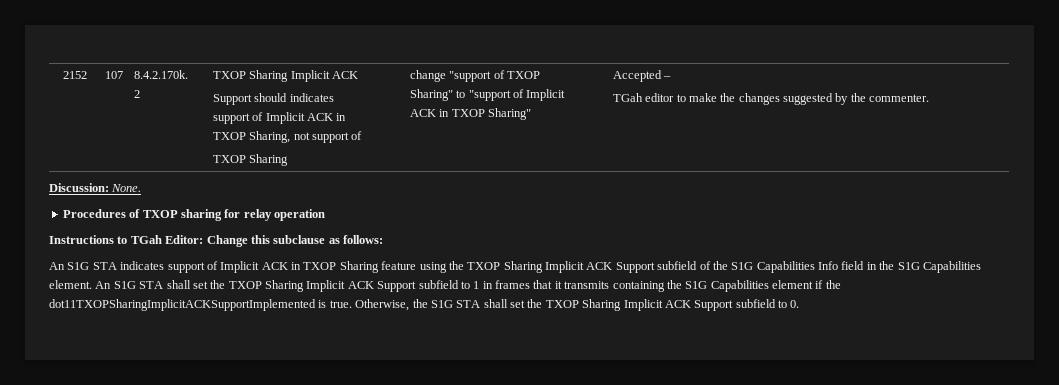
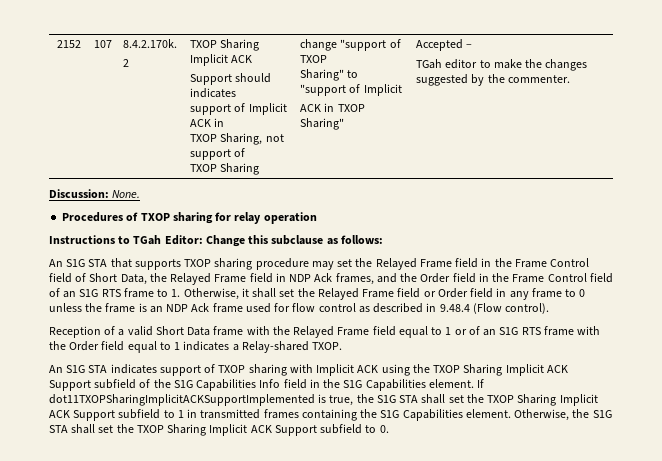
(383, 239) none -> [49,258,590,270] [49,273,613,285] [49,288,586,300] [49,303,550,314] [49,326,601,338] [49,341,343,353] // An S1G STA that supports TXOP sharing procedure may set the Relayed Frame field in the Frame Control field of Short Data, the Relayed Frame field in NDP Ack frames, and the Order field in the Frame Control field of an S1G RTS frame to 1. Otherwise, it shall set the Relayed Frame field or Order field in any frame to 0 unless the frame is an NDP Ack frame used for flow control as described in 9.48.4 (Flow control). // Reception of a valid Short Data frame with the Relayed Frame field equal to 1 or of an S1G RTS frame with the Order field equal to 1 indicates a Relay-shared TXOP.
[220,261,417,273] Implicit ACK in TXOP Sharing feature -> [218,364,379,376] TXOP sharing with Implicit ACK
[95,281,112,289] An -> [477,379,485,388] [49,394,374,406] If dot11TXOPSharingImplicitACKSupportImplemented is true, the
[495,280,841,292] [49,299,352,311] frames that it transmits containing the S1G Capabilities element if the dot11TXOPSharingImplicitACKSupportImplemented is true. -> [200,409,511,421] transmitted frames containing the S1G Capabilities element.

